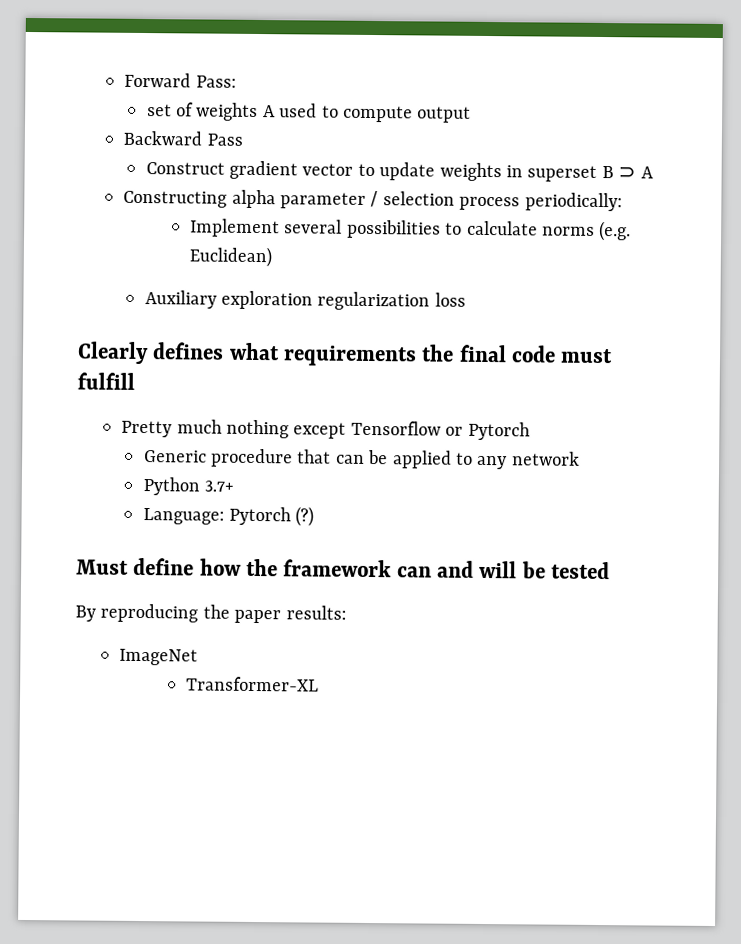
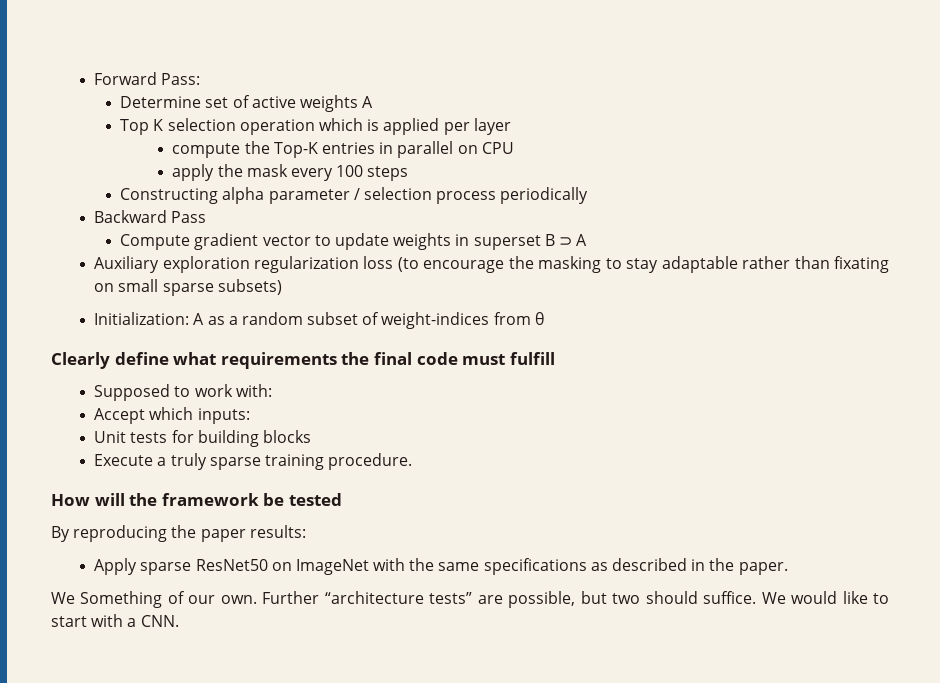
(237, 81) none -> [120,96,202,108] Determine
(194, 109) none -> [251,96,296,108] active
[279,103,472,123] used to compute output -> [120,118,511,135] [172,141,514,158] [172,164,409,181] [120,187,589,204] // Top K selection operation which is applied per layer // compute the Top-K entries in parallel on CPU // apply the mask every 100 steps // Constructing alpha parameter / selection process periodically
[145,162,225,175] Construct -> [120,234,191,250] Compute
[123,189,623,212] [189,218,632,242] [188,246,272,268] [144,290,466,311] Constructing alpha parameter / selection process periodically: // Implement several possibilities to calculate norms (e.g. Euclidean) // Auxiliary exploration regularization loss -> [94,256,889,273] [94,279,282,296] [94,312,544,329] Auxiliary exploration regularization loss (to encourage the masking to stay adaptable rather than fixating on small sparse subsets) // Initialization: A as a random subset of weight-indices from θ
[152,342,225,360] defines -> [114,352,169,365] define
[121,419,530,441] [143,448,580,470] [142,477,234,496] [142,506,315,527] [76,557,518,579] Pretty much nothing except Tensorflow or Pytorch // Generic procedure that can be applied to any network // Python 3.7+ // Language: Pytorch (?) // Must define how the framework can and will -> [94,384,272,401] [94,407,250,424] [94,430,311,447] [94,453,413,470] [51,493,259,506] Supposed to work with: // Accept which inputs: // Unit tests for building blocks // Execute a truly sparse training procedure. // How will the framework
[119,648,199,666] [185,676,319,692] ImageNet // Transformer-XL -> [94,558,788,575] [51,591,890,608] [51,614,179,627] Apply sparse ResNet50 on ImageNet with the same specifications as described in the paper. // We Something of our own. Further “architecture tests” are possible, but two should suffice. We would like to start with a CNN.

